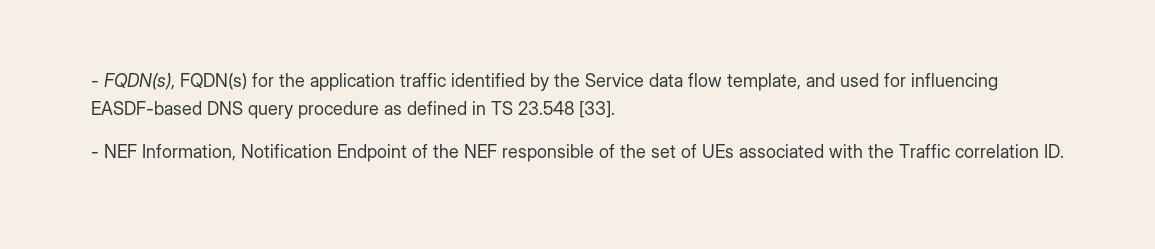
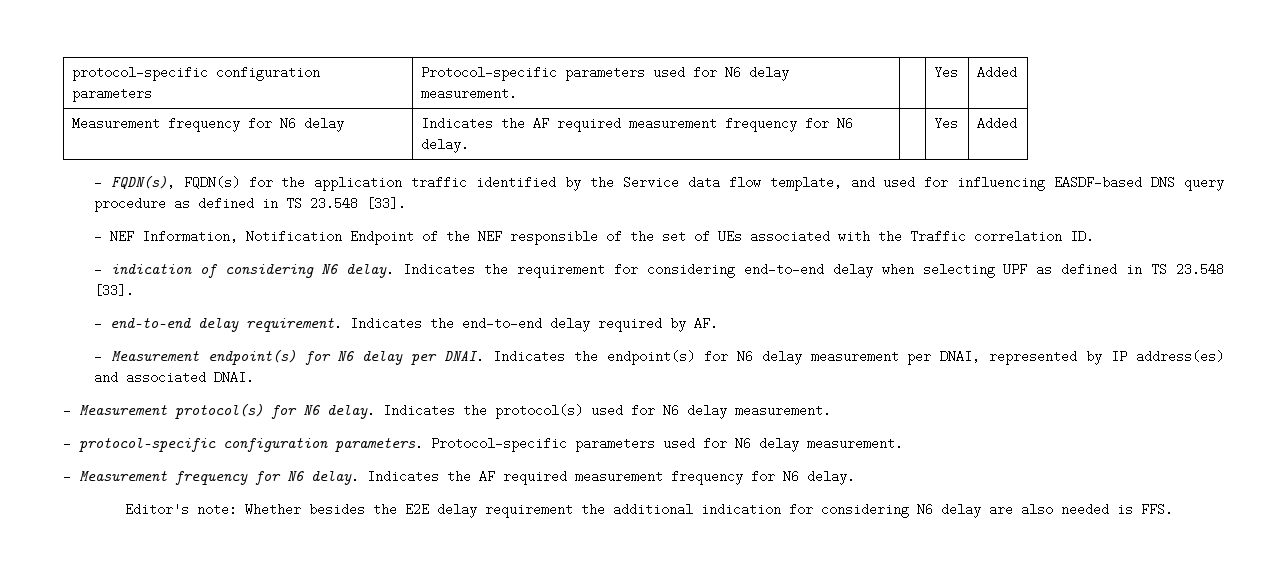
(91, 84) none -> [72,66,321,81] [72,87,153,102] [421,66,790,81] [421,87,518,100] [934,66,959,79] [977,66,1018,79] [72,117,345,132] [421,117,854,132] [421,138,470,153] [934,117,959,130] [977,117,1018,130] protocol-specific configuration parameters | Protocol-specific parameters used for N6 delay measurement. | | Yes | Added // Measurement frequency for N6 delay | Indicates the AF required measurement frequency for N6 delay. | | Yes | Added //
(1065, 151) none -> [93,263,1225,278] [93,284,134,297] [93,317,718,332] [93,349,1225,365] [93,371,254,384] [63,403,831,419] [63,437,903,452] [63,470,855,485] [124,503,1173,518] // - indication of considering N6 delay. Indicates the requirement for considering end-to-end delay when selecting UPF as defined in TS 23.548 [33]. // - end-to-end delay requirement. Indicates the end-to-end delay required by AF. // - Measurement endpoint(s) for N6 delay per DNAI. Indicates the endpoint(s) for N6 delay measurement per DNAI, represented by IP address(es) and associated DNAI. // - Measurement protocol(s) for N6 delay. Indicates the protocol(s) used for N6 delay measurement. // - protocol-specific configuration parameters. Protocol-specific parameters used for N6 delay measurement. // - Measurement frequency for N6 delay. Indicates the AF required measurement frequency for N6 delay. // Editor's note: Whether besides the E2E delay requirement the additional indication for considering N6 delay are also needed is FFS.

